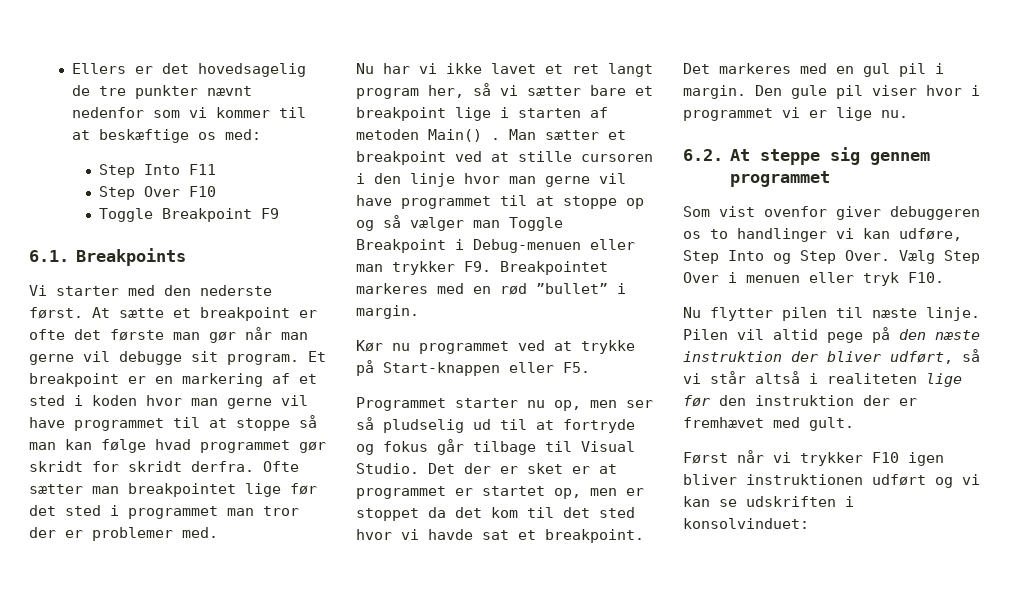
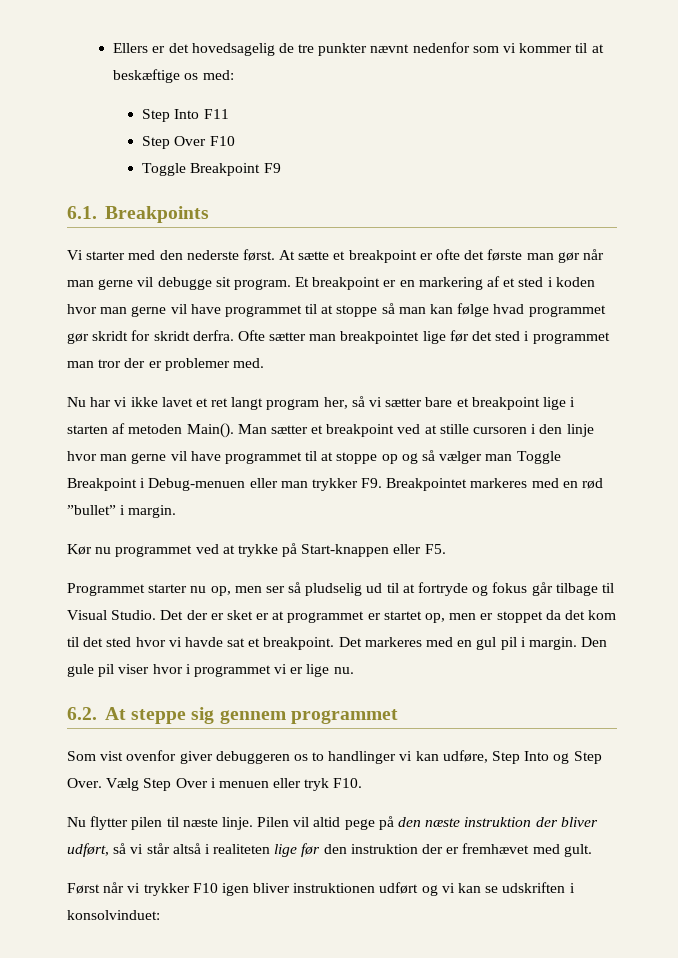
[428,129,500,142] Main() . -> [186,423,234,438] Main().

